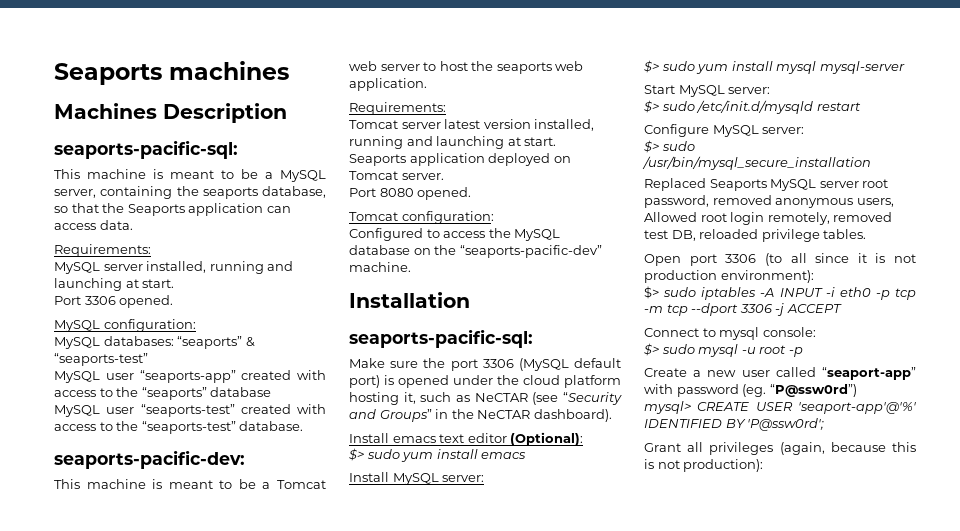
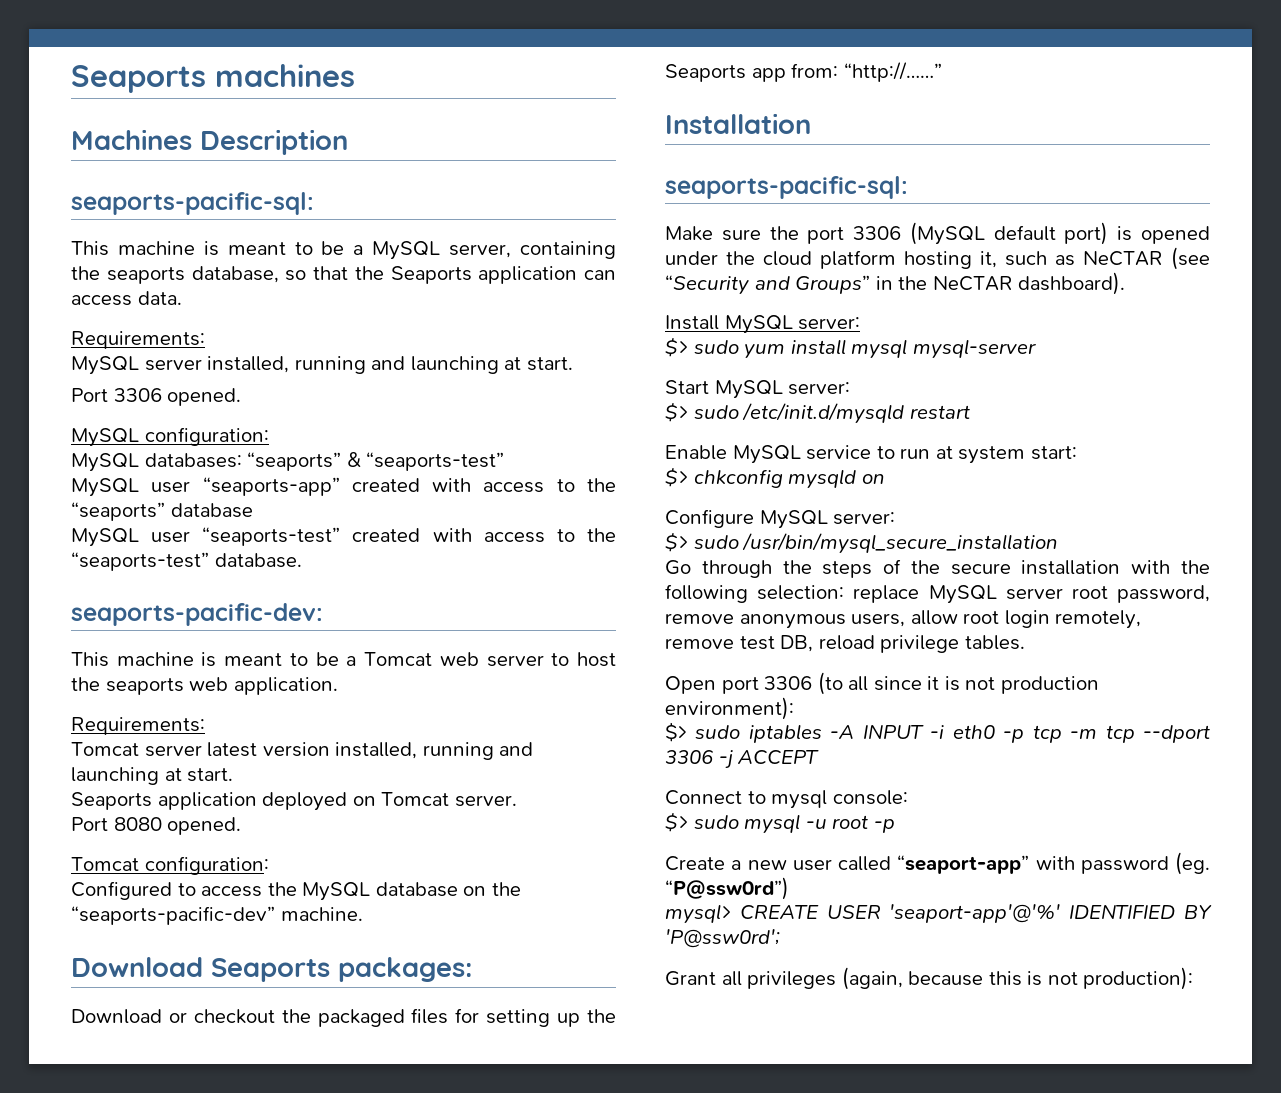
(411, 267) none -> [71,957,473,982] [71,1008,617,1027] [665,62,942,82] // Download Seaports packages: // Download or checkout the packaged files for setting up the Seaports app from: “http://……”
[349,432,584,446] [349,448,527,462] // Install emacs text editor (Optional): // $> sudo yum install emacs -> (1126, 283) none
(861, 106) none -> [665,445,1077,464] [665,468,885,489] // Enable MySQL service to run at system start: // $> chkconfig mysqld on
[644,178,767,191] Replaced Seaports -> [665,559,1210,578] [665,584,920,603] Go through the steps of the secure installation with the following selection: replace
[712,195,772,205] removed -> [665,613,734,624] remove
[644,212,697,222] Allowed -> [910,610,958,625] allow
[833,212,893,222] removed -> [665,638,734,649] remove
[699,229,759,239] reloaded -> [818,635,875,650] reload

